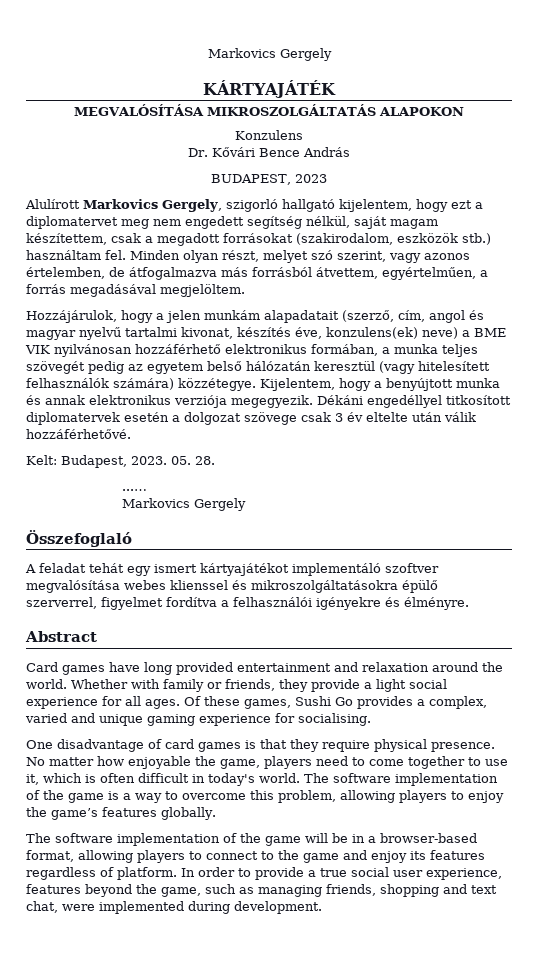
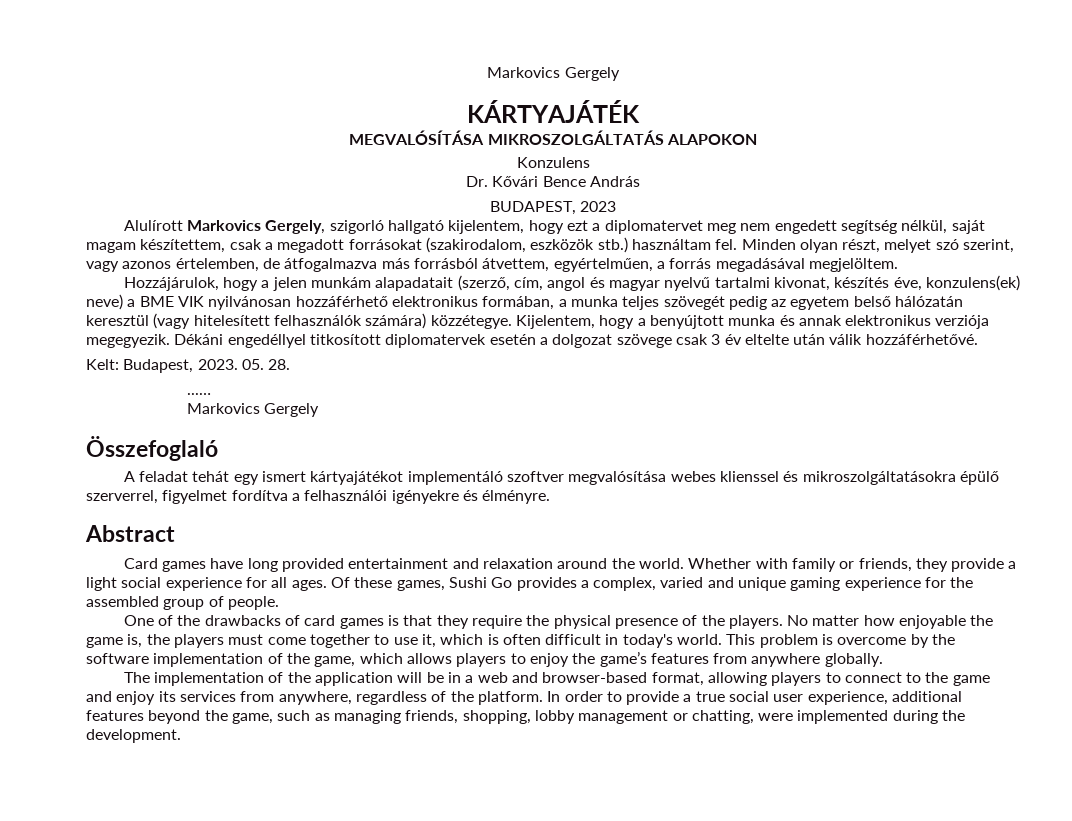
[298,713,371,726] [26,739,144,752] socialising. // One disadvantage -> [950,577,974,588] [86,596,279,610] [123,615,281,626] the assembled group of people. // One of the drawbacks
[374,739,495,752] physical presence. -> [526,615,783,629] the physical presence of the players.
[220,756,365,769] game, players need to -> [86,634,264,648] game is, the players must
[304,773,498,786] [26,790,395,803] The software implementation of the game is a way to overcome this problem, allowing -> [726,634,956,648] [86,653,452,667] This problem is overcome by the software implementation of the game, which allows
(157, 812) none -> [713,653,821,667] from anywhere
[55,833,301,846] software implementation of the game -> [154,672,394,686] implementation of the application
(376, 839) none -> [477,672,538,683] web and
[430,850,485,860] features -> [179,691,352,705] services from anywhere,
(114, 872) none -> [450,691,474,702] the
(502, 874) none -> [892,691,963,702] additional
[380,884,497,897] [26,901,58,913] shopping and text chat, -> [462,710,754,724] shopping, lobby management or chatting,
(230, 907) none -> [942,710,966,721] the

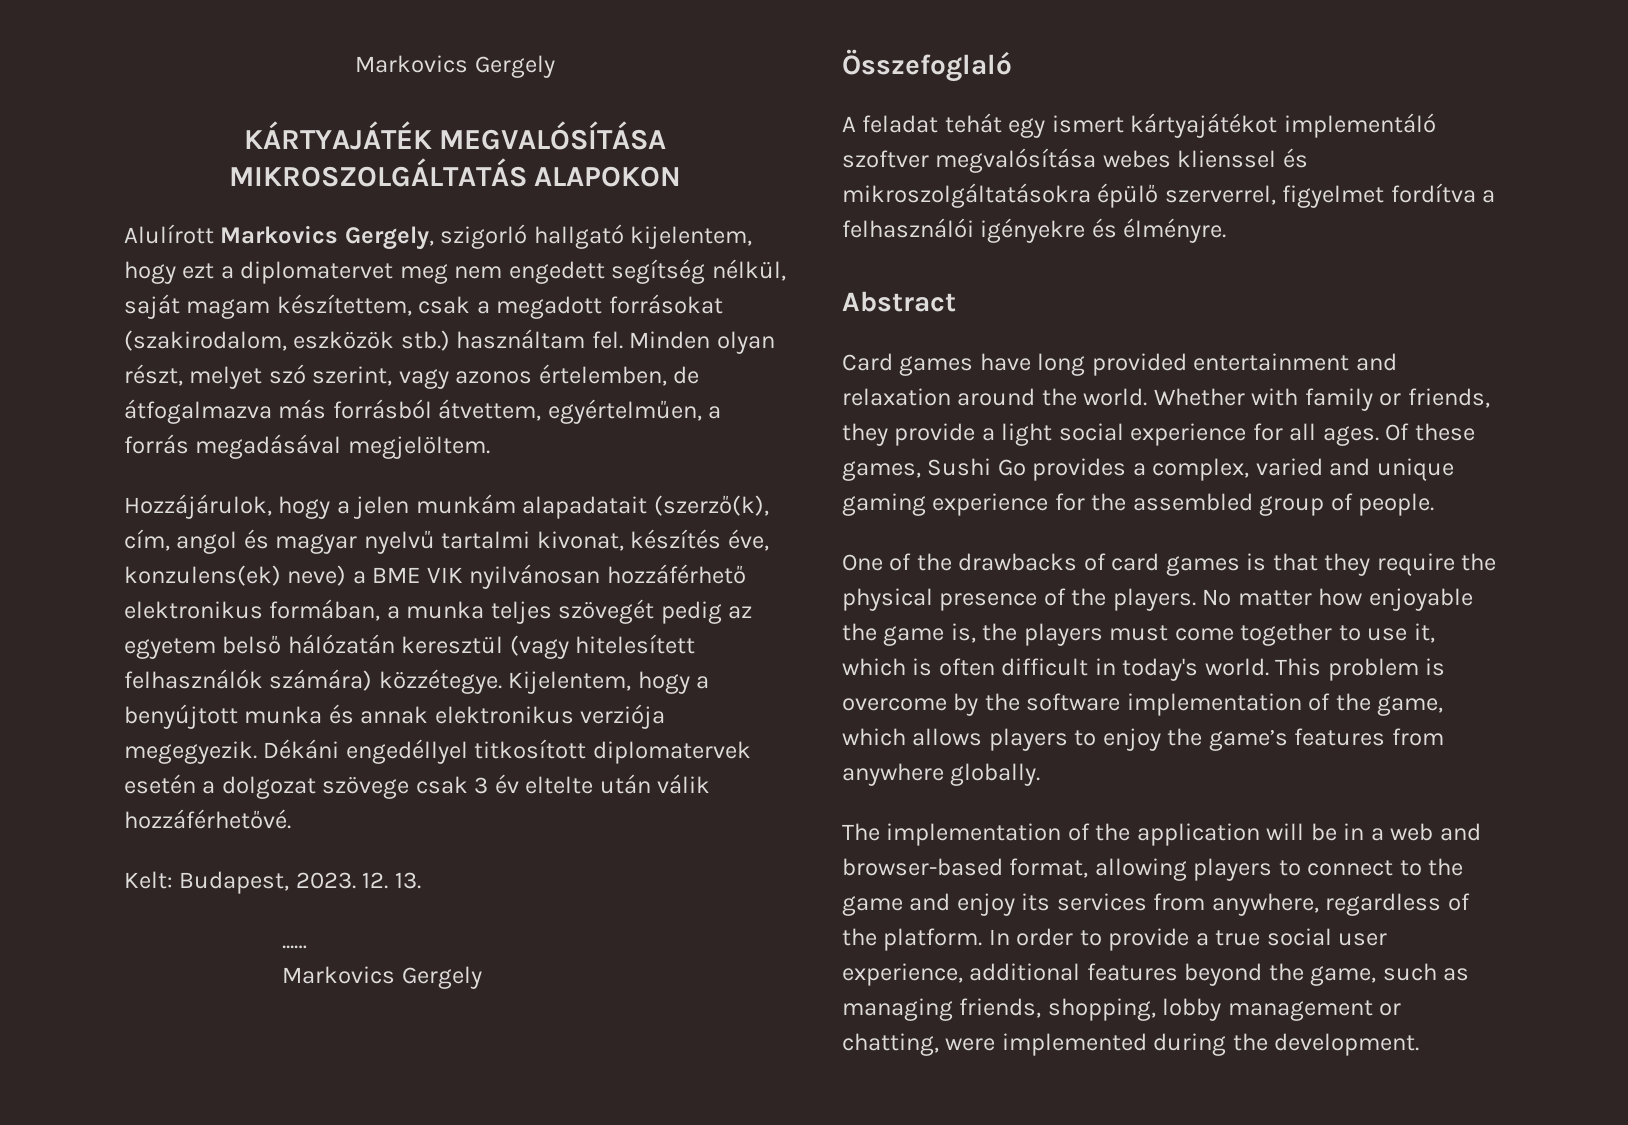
(640, 111) // -> (432, 135) none
[516,157,590,168] [466,176,640,187] [489,201,617,215] // Konzulens // Dr. Kővári Bence András // BUDAPEST, 2023 -> (682, 176) none
[457,275,510,291] (szerző, -> [653,495,769,516] (szerző(k),
[241,359,291,370] 05. 28. -> [362,872,421,889] 12. 13.

